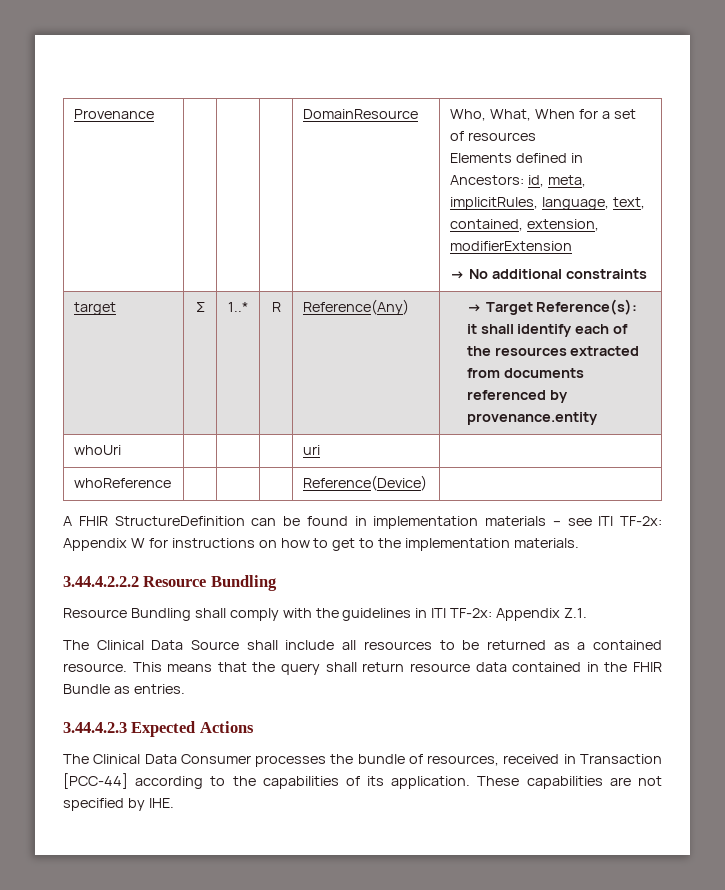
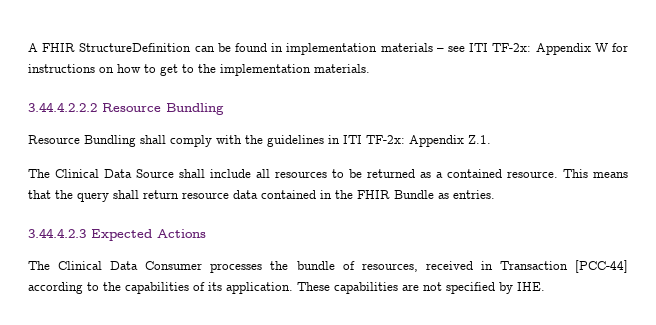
[74,109,155,119] [303,109,419,119] [450,109,636,121] [450,131,537,141] [450,153,584,163] [450,175,587,187] [450,197,646,210] [450,219,600,231] [450,241,573,251] [450,269,648,279] [74,302,117,315] [195,302,205,312] [228,302,248,312] [271,302,281,312] [303,299,410,315] [466,299,638,315] [466,324,629,337] [466,346,640,356] [466,368,584,378] [466,390,568,403] [466,412,598,425] [74,445,122,455] [303,445,321,455] [74,478,172,488] [303,475,428,491] Provenance | | | | DomainResource | Who, What, When for a set of resources // Elements defined in Ancestors: id, meta, implicitRules, language, text, contained, extension, modifierExtension // → No additional constraints // target | Σ | 1..* | R | Reference(Any) | → Target Reference(s): it shall identify each of the resources extracted from documents referenced by provenance.entity // whoUri | | | | uri | // whoReference | | | | Reference(Device) | // -> (28, 47) none

